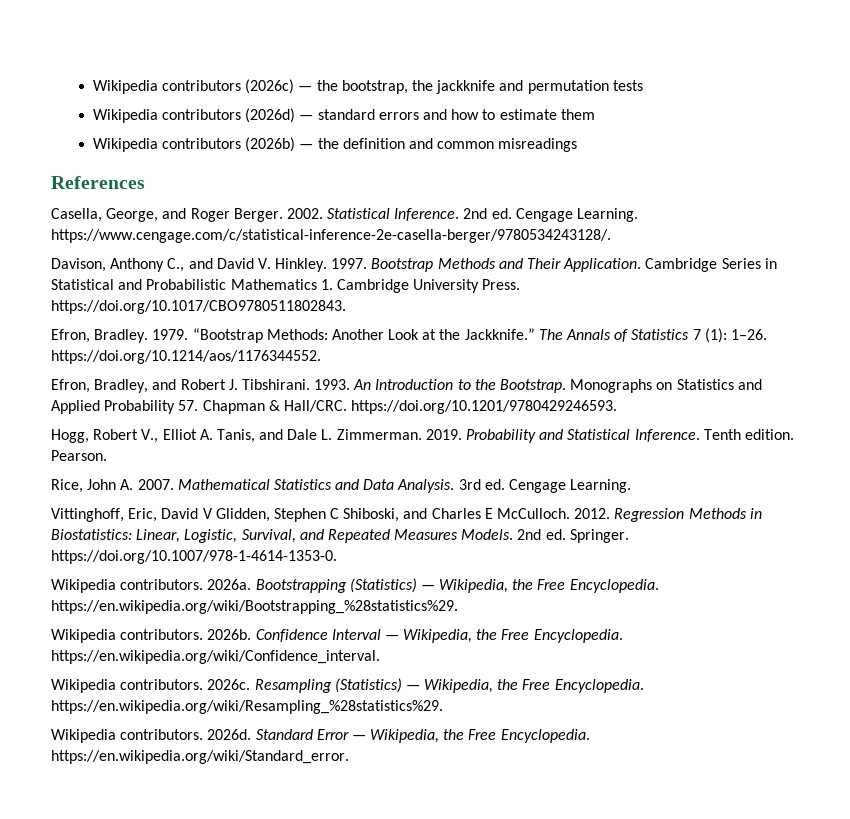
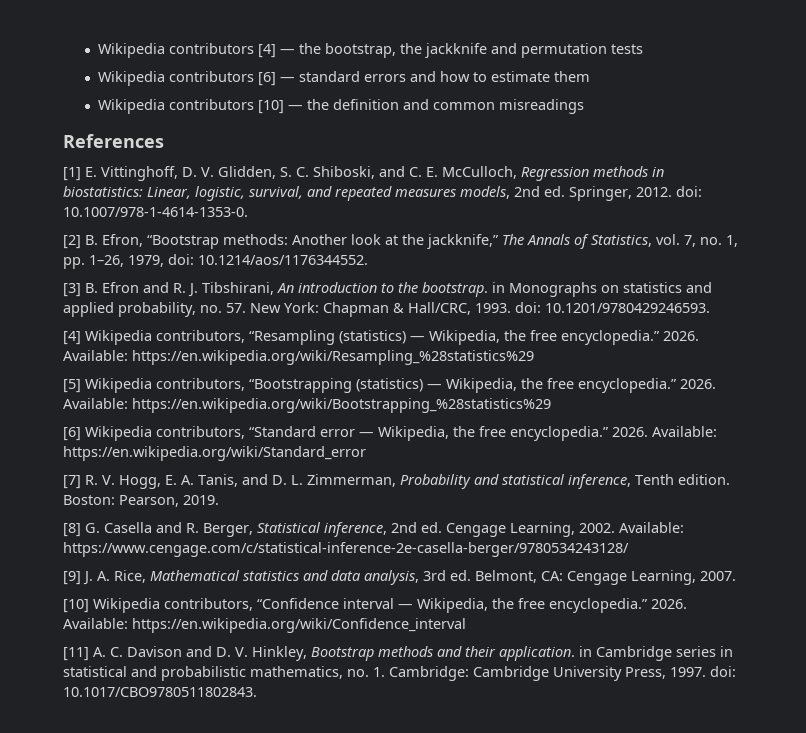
[92,79,295,94] Wikipedia contributors (2026c) -> [97,43,276,58] Wikipedia contributors [4]
[245,108,296,123] (2026d) -> [257,72,276,86] [6]
[245,137,296,152] (2026b) -> [257,100,284,114] [10]
[51,208,639,222] [51,229,611,243] [51,258,777,272] [51,279,521,293] [51,300,346,314] [51,328,767,343] [51,350,321,364] [51,379,762,393] [51,400,618,414] [51,429,794,443] [51,450,107,461] [51,479,632,493] [51,508,762,522] [51,529,629,543] [51,550,337,564] [51,578,659,593] [51,600,458,614] [51,629,623,643] [51,650,380,664] [51,678,644,693] [51,700,443,714] [51,729,590,743] [51,750,349,764] Casella, George, and Roger Berger. 2002. Statistical Inference. 2nd ed. Cengage Learning. https://www.cengage.com/c/statistical-inference-2e-casella-berger/9780534243128/. // Davison, Anthony C., and David V. Hinkley. 1997. Bootstrap Methods and Their Application. Cambridge Series in Statistical and Probabilistic Mathematics 1. Cambridge University Press. https://doi.org/10.1017/CBO9780511802843. // Efron, Bradley. 1979. “Bootstrap Methods: Another Look at the Jackknife.” The Annals of Statistics 7 (1): 1–26. https://doi.org/10.1214/aos/1176344552. // Efron, Bradley, and Robert J. Tibshirani. 1993. An Introduction to the Bootstrap. Monographs on Statistics and Applied Probability 57. Chapman & Hall/CRC. https://doi.org/10.1201/9780429246593. // Hogg, Robert V., Elliot A. Tanis, and Dale L. Zimmerman. 2019. Probability and Statistical Inference. Tenth edition. Pearson. // Rice, John A. 2007. Mathematical Statistics and Data Analysis. 3rd ed. Cengage Learning. // Vittinghoff, Eric, David V Glidden, Stephen C Shiboski, and Charles E McCulloch. 2012. Regression Methods in Biostatistics: Linear, Logistic, Survival, and Repeated Measures Models. 2nd ed. Springer. https://doi.org/10.1007/978-1-4614-1353-0. // Wikipedia contributors. 2026a. Bootstrapping (Statistics) — Wikipedia, the Free Encyclopedia. https://en.wikipedia.org/wiki/Bootstrapping_%28statistics%29. // Wikipedia contributors. 2026b. Confidence Interval — Wikipedia, the Free Encyclopedia. https://en.wikipedia.org/wiki/Confidence_interval. // Wikipedia contributors. 2026c. Resampling (Statistics) — Wikipedia, the Free Encyclopedia. https://en.wikipedia.org/wiki/Resampling_%28statistics%29. // Wikipedia contributors. 2026d. Standard Error — Wikipedia, the Free Encyclopedia. https://en.wikipedia.org/wiki/Standard_error. -> [63,166,664,181] [63,186,702,201] [63,207,248,217] [63,234,738,249] [63,254,368,269] [63,282,712,297] [63,302,710,317] [63,330,699,345] [63,350,534,365] [63,378,716,393] [63,398,551,413] [63,426,717,441] [63,446,366,461] [63,474,730,489] [63,495,219,507] [63,522,684,537] [63,542,629,557] [63,570,736,585] [63,598,687,613] [63,618,466,633] [63,646,733,661] [63,666,736,681] [63,687,257,697] [1] E. Vittinghoff, D. V. Glidden, S. C. Shiboski, and C. E. McCulloch, Regression methods in biostatistics: Linear, logistic, survival, and repeated measures models, 2nd ed. Springer, 2012. doi: 10.1007/978-1-4614-1353-0. // [2] B. Efron, “Bootstrap methods: Another look at the jackknife,” The Annals of Statistics, vol. 7, no. 1, pp. 1–26, 1979, doi: 10.1214/aos/1176344552. // [3] B. Efron and R. J. Tibshirani, An introduction to the bootstrap. in Monographs on statistics and applied probability, no. 57. New York: Chapman & Hall/CRC, 1993. doi: 10.1201/9780429246593. // [4] Wikipedia contributors, “Resampling (statistics) — Wikipedia, the free encyclopedia.” 2026. Available: https://en.wikipedia.org/wiki/Resampling_%28statistics%29 // [5] Wikipedia contributors, “Bootstrapping (statistics) — Wikipedia, the free encyclopedia.” 2026. Available: https://en.wikipedia.org/wiki/Bootstrapping_%28statistics%29 // [6] Wikipedia contributors, “Standard error — Wikipedia, the free encyclopedia.” 2026. Available: https://en.wikipedia.org/wiki/Standard_error // [7] R. V. Hogg, E. A. Tanis, and D. L. Zimmerman, Probability and statistical inference, Tenth edition. Boston: Pearson, 2019. // [8] G. Casella and R. Berger, Statistical inference, 2nd ed. Cengage Learning, 2002. Available: https://www.cengage.com/c/statistical-inference-2e-casella-berger/9780534243128/ // [9] J. A. Rice, Mathematical statistics and data analysis, 3rd ed. Belmont, CA: Cengage Learning, 2007. // [10] Wikipedia contributors, “Confidence interval — Wikipedia, the free encyclopedia.” 2026. Available: https://en.wikipedia.org/wiki/Confidence_interval // [11] A. C. Davison and D. V. Hinkley, Bootstrap methods and their application. in Cambridge series in statistical and probabilistic mathematics, no. 1. Cambridge: Cambridge University Press, 1997. doi: 10.1017/CBO9780511802843.

